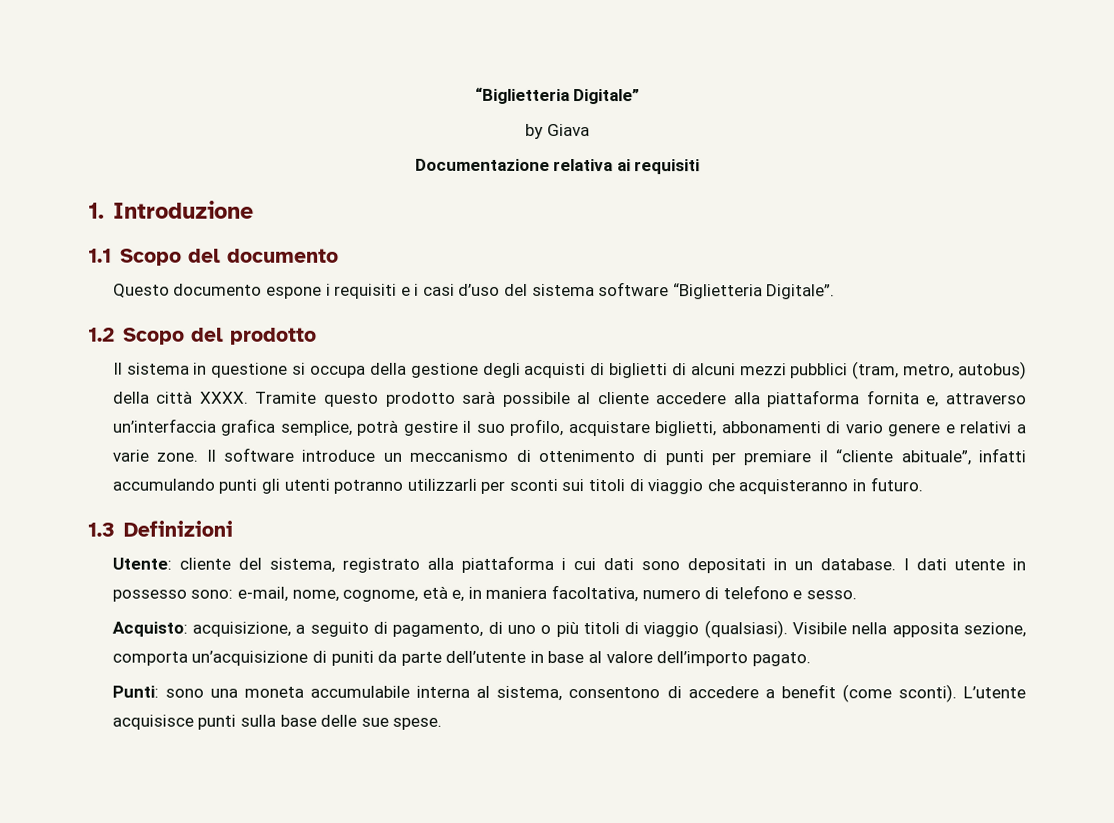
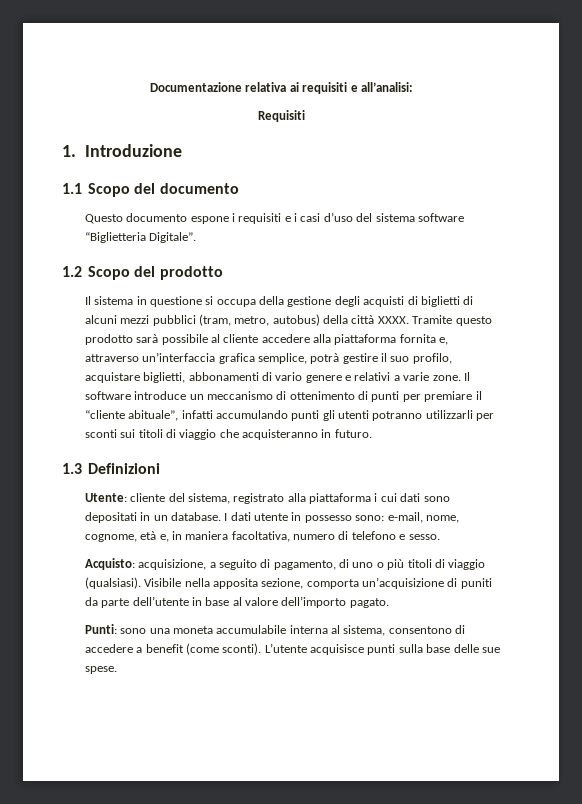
[474,86,641,105] [525,123,590,139] “Biglietteria Digitale” // by Giava // -> (150, 87) none
(701, 167) none -> [350,82,413,92] [258,110,305,122] e all’analisi: // Requisiti

